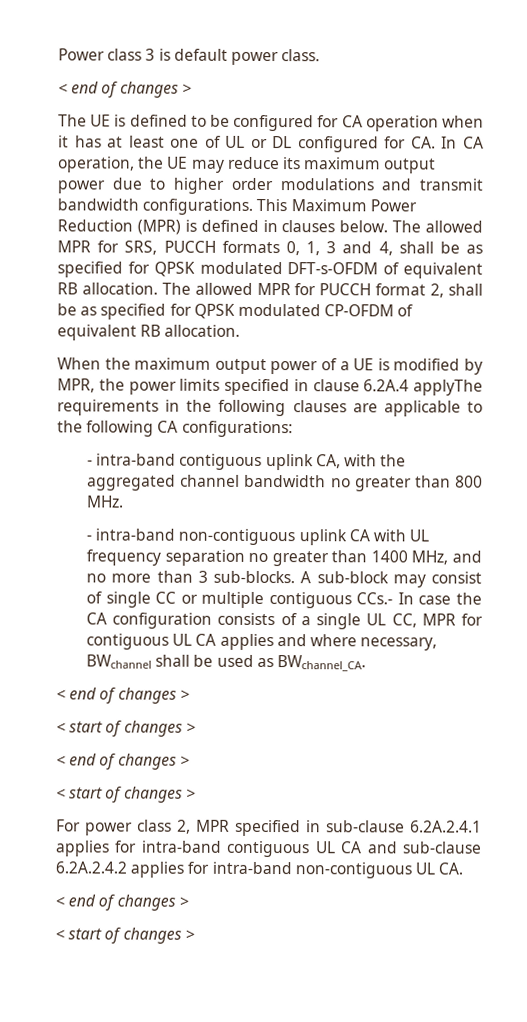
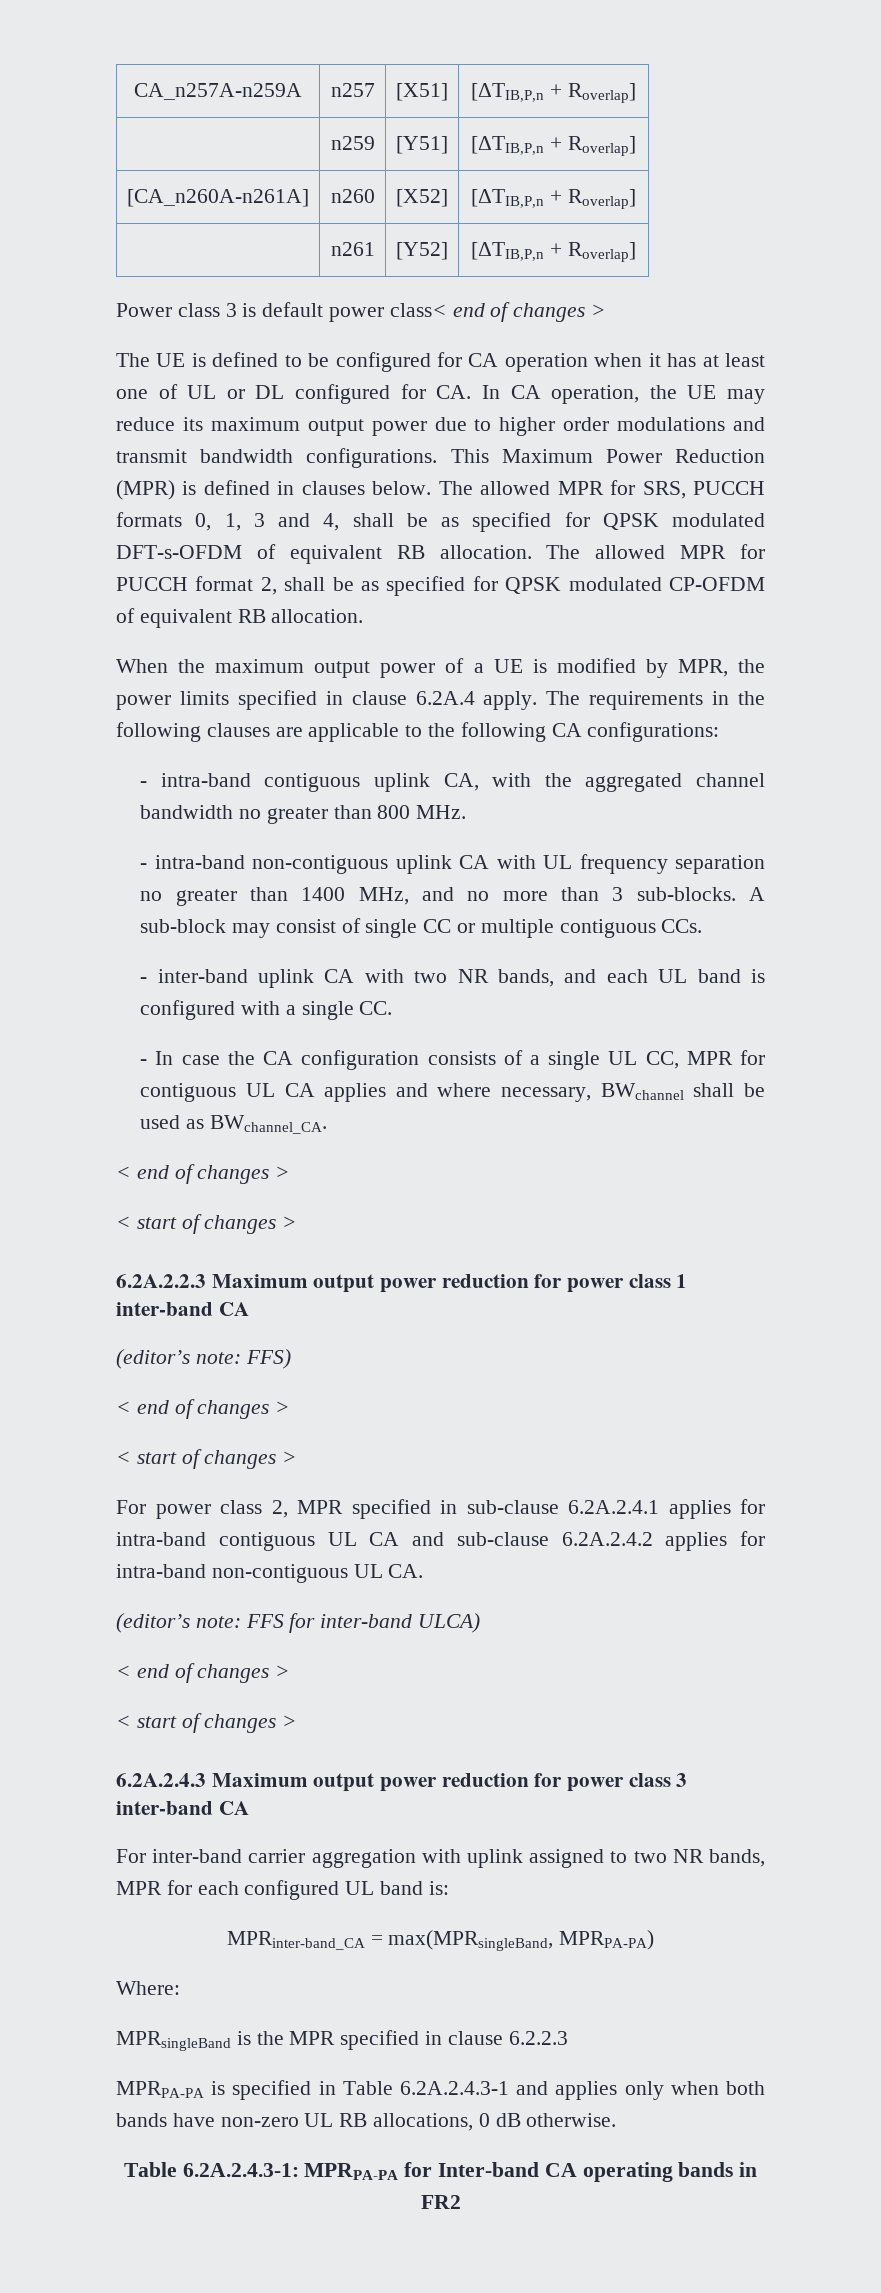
(58, 54) none -> [134,83,302,100] [330,83,375,97] [396,83,448,101] [471,83,636,103] [330,136,375,150] [396,136,448,154] [471,136,636,156] [127,189,309,207] [330,189,375,203] [396,189,448,207] [471,189,636,209] [330,242,375,256] [396,242,448,260] [471,242,636,262] CA_n257A-n259A | n257 | [X51] | [ΔTIB,P,n + Roverlap] // | n259 | [Y51] | [ΔTIB,P,n + Roverlap] // [CA_n260A-n261A] | n260 | [X52] | [ΔTIB,P,n + Roverlap] // | n261 | [Y52] | [ΔTIB,P,n + Roverlap] //
[281,49,321,62] [58,83,68,94] class. // < -> [389,303,447,317] class<
[413,379,483,396] applyThe -> [483,691,581,710] apply. The
[356,592,394,605] CCs.- -> [661,919,703,933] [140,969,766,988] [140,1000,393,1020] [140,1059,148,1065] CCs. // - inter-band uplink CA with two NR bands, and each UL band is configured with a single CC. // -
(196, 727) none -> [116,1274,688,1293] [116,1302,249,1316] [116,1349,291,1369] // 6.2A.2.2.3 Maximum output power reduction for power class 1 inter-band CA // (editor’s note: FFS)
(464, 868) none -> [116,1613,481,1633] // (editor’s note: FFS for inter-band ULCA)
(195, 934) none -> [116,1773,688,1792] [116,1801,249,1815] [116,1849,765,1868] [116,1880,449,1900] [226,1930,655,1951] [116,1981,180,1995] [116,2030,568,2051] [116,2080,765,2100] [116,2113,617,2131] [123,2162,758,2182] [420,2195,461,2209] // 6.2A.2.4.3 Maximum output power reduction for power class 3 inter-band CA // For inter-band carrier aggregation with uplink assigned to two NR bands, MPR for each configured UL band is: // MPRinter-band_CA = max(MPRsingleBand, MPRPA-PA) // Where: // MPRsingleBand is the MPR specified in clause 6.2.2.3 // MPRPA-PA is specified in Table 6.2A.2.4.3-1 and applies only when both bands have non-zero UL RB allocations, 0 dB otherwise. // Table 6.2A.2.4.3-1: MPRPA-PA for Inter-band CA operating bands in FR2

